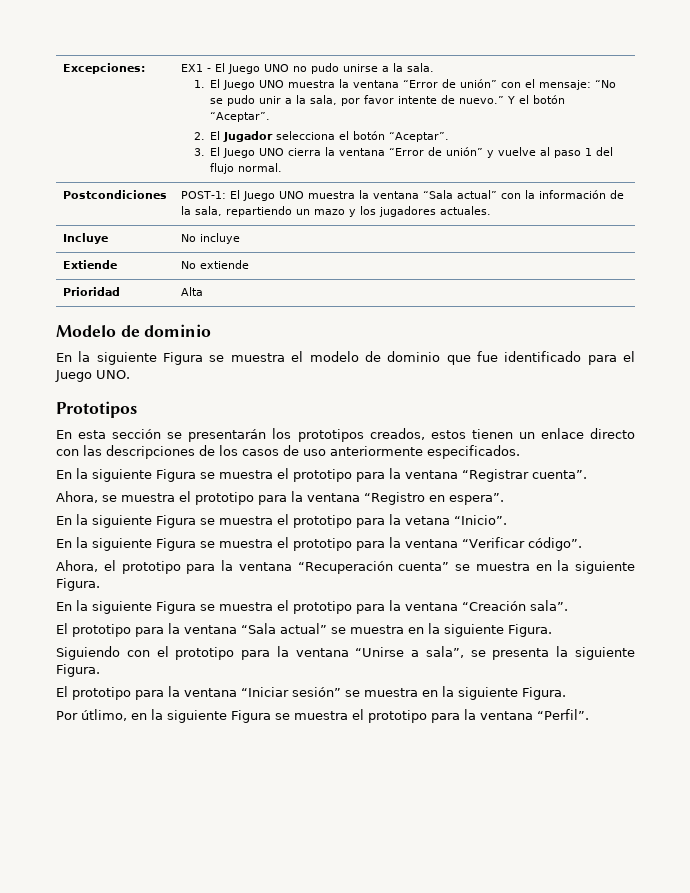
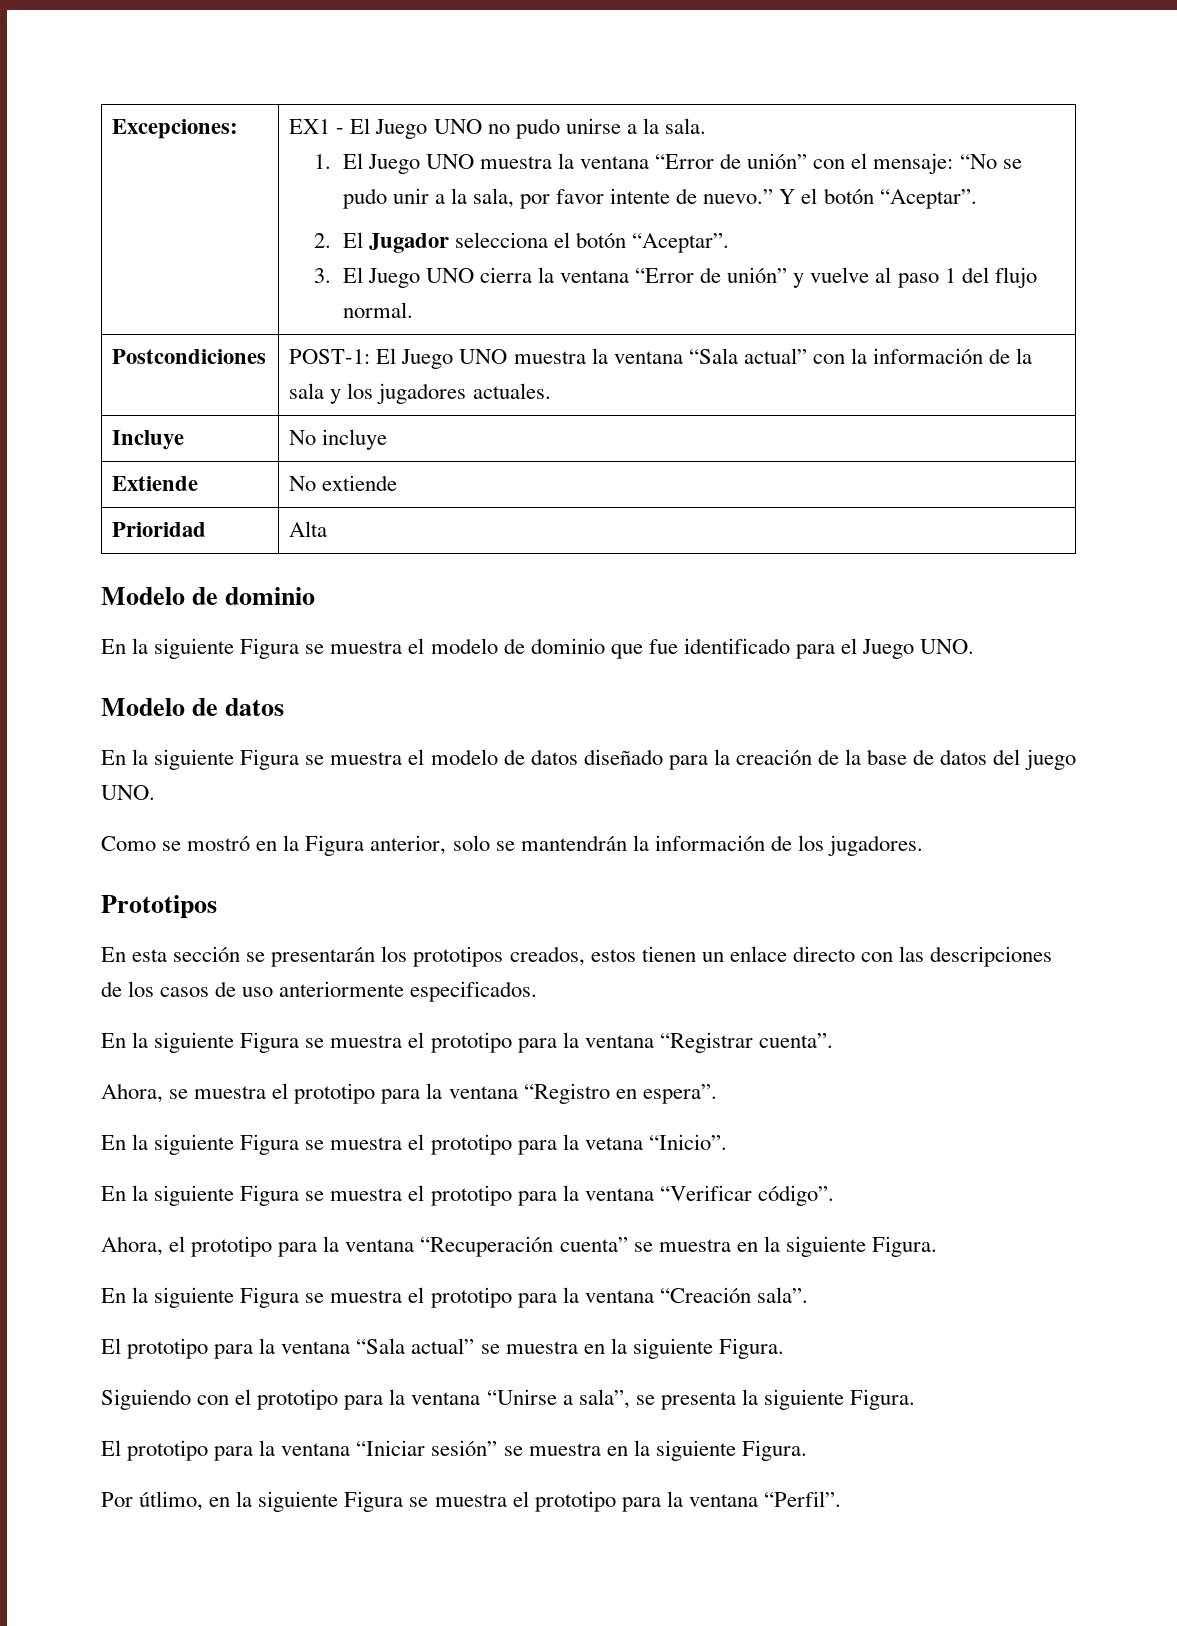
[194,206,345,217] sala, repartiendo un mazo -> [289,383,325,399] sala
(130, 374) none -> [101,698,285,716] [101,749,1076,770] [101,785,155,800] [101,835,924,856] // Modelo de datos // En la siguiente Figura se muestra el modelo de datos diseñado para la creación de la base de datos del juego UNO. // Como se mostró en la Figura anterior, solo se mantendrán la información de los jugadores.

